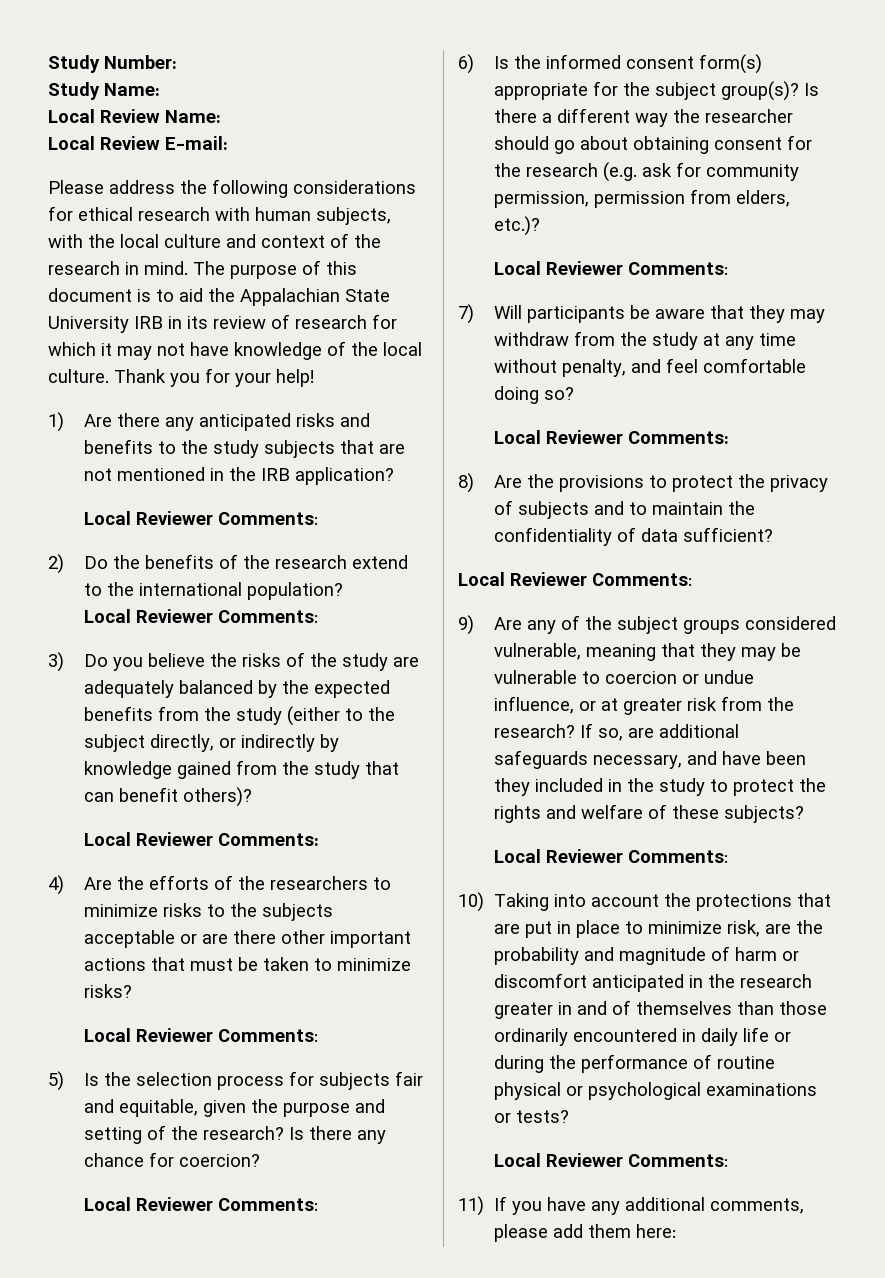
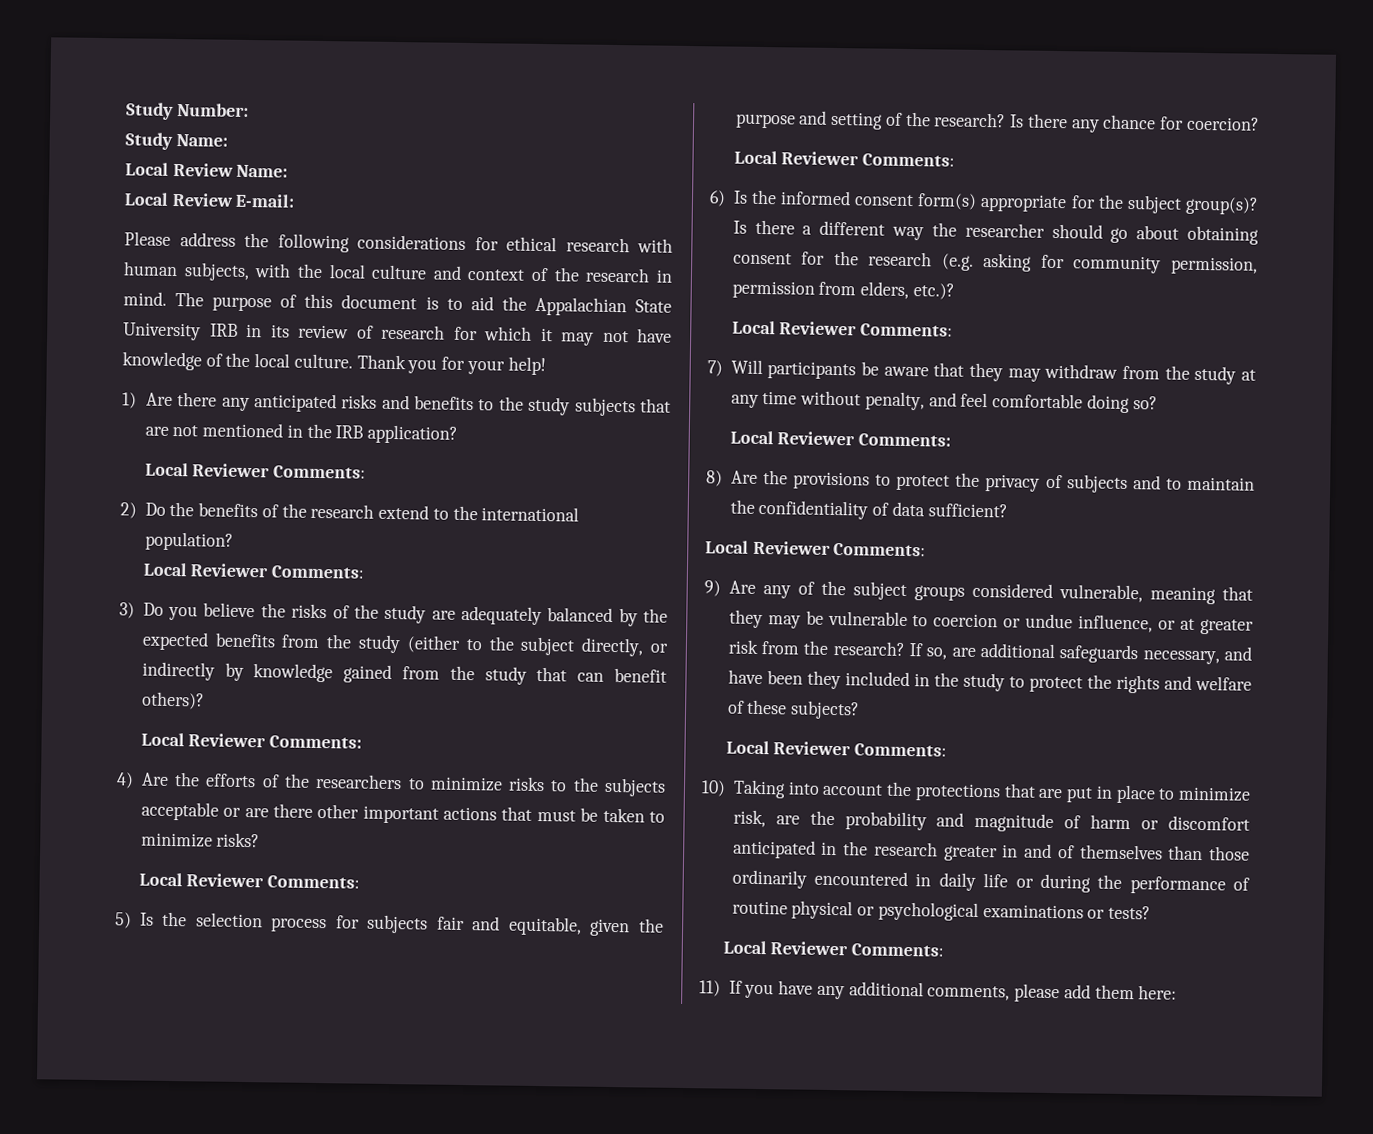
[642,163,673,177] ask -> [983,253,1033,272] asking

